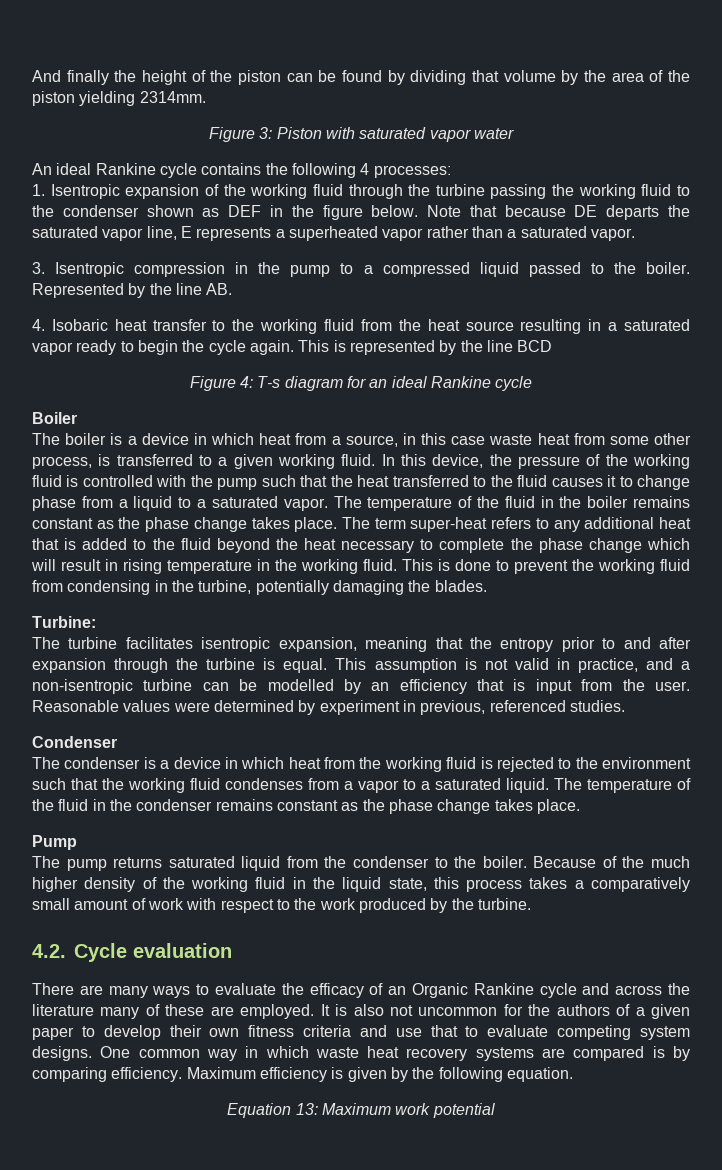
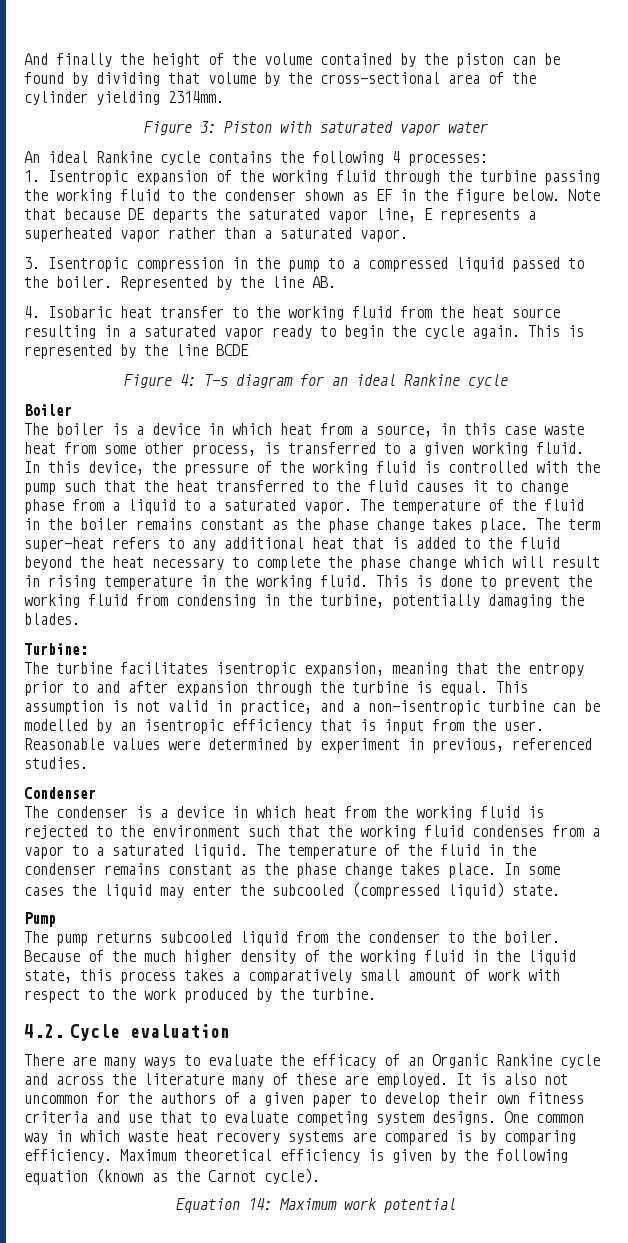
(233, 76) none -> [264,53,448,67] volume contained by the
(606, 76) none -> [320,72,440,84] cross-sectional
[32,91,75,106] piston -> [24,91,88,105] cylinder
[228,205,262,217] DEF -> [376,189,393,201] EF
[517,340,553,352] BCD -> [216,344,249,356] BCDE
(390, 686) none -> [144,719,224,734] isentropic
(580, 806) none -> [504,863,560,875] [24,882,560,899] In some cases the liquid may enter the subcooled (compressed liquid) state.
[168,856,235,868] saturated -> [160,931,232,943] subcooled
(256, 1073) none -> [184,1149,272,1161] theoretical
[506,1067,573,1082] equation. -> [24,1168,320,1185] equation (known as the Carnot cycle).
[295,1103,318,1115] 13: -> [247,1198,272,1210] 14:

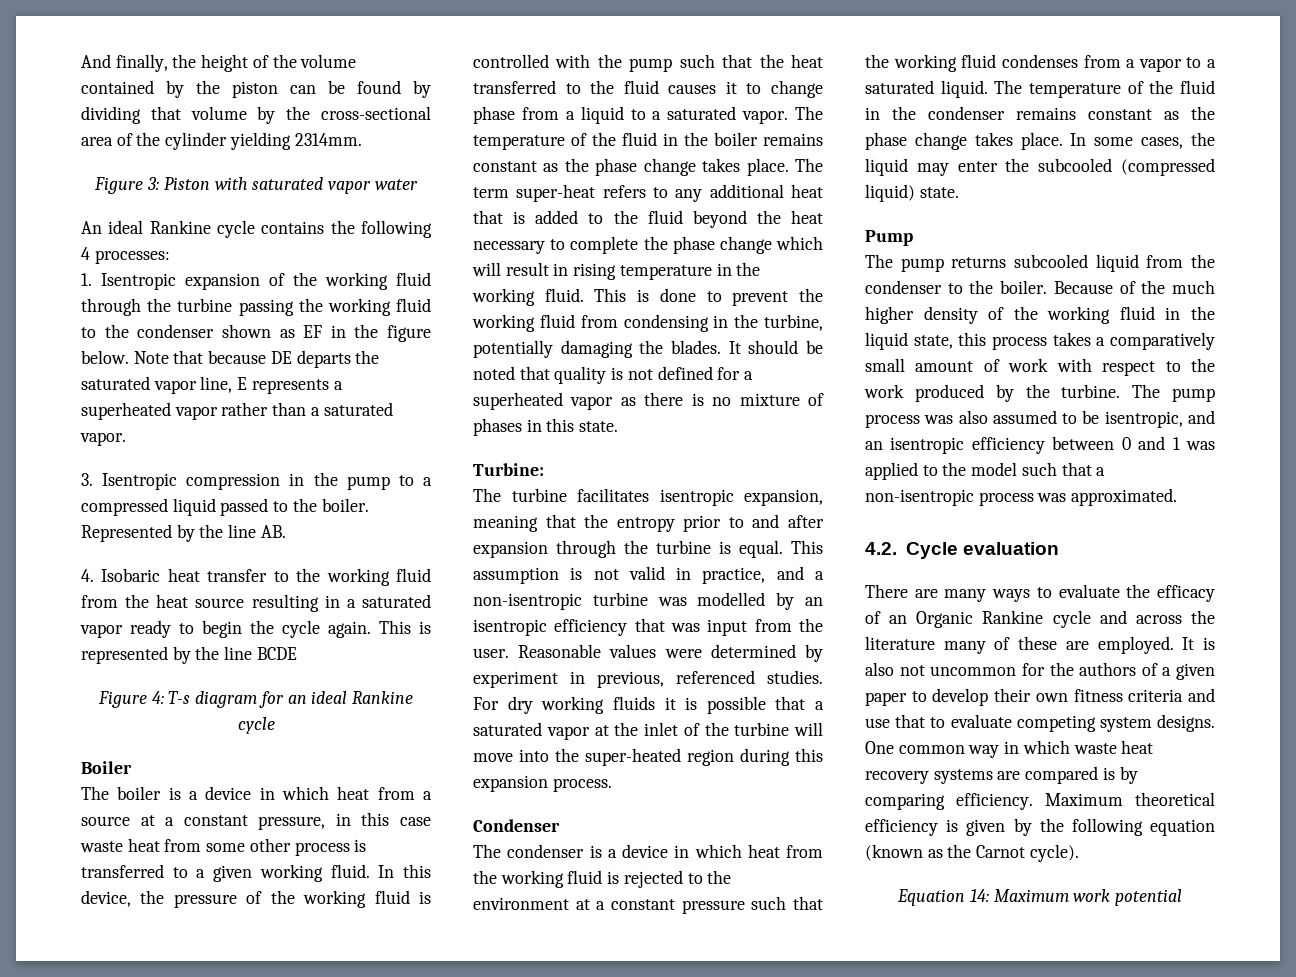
[56,53,112,67] finally -> [115,54,168,72] finally,
[376,425,432,437] source, -> [81,815,326,830] source at a constant pressure,
[192,444,256,457] process, -> [294,842,350,856] process
(80, 619) none -> [728,340,823,354] [473,366,754,384] [473,392,825,410] [473,418,619,436] It should be noted that quality is not defined for a superheated vapor as there is no mixture of phases in this state.
[552,700,600,712] can be -> [657,597,687,606] was
[360,719,376,731] is -> [671,623,700,632] was
(88, 763) none -> [473,696,824,714] [473,722,823,740] [473,748,823,766] [473,775,612,792] For dry working fluids it is possible that a saturated vapor at the inlet of the turbine will move into the super-heated region during this expansion process.
(240, 831) none -> [575,899,745,914] at a constant pressure
[24,887,64,896] cases -> [1141,137,1184,149] cases,
(376, 994) none -> [1132,384,1215,402] [865,410,1215,428] [865,436,1215,454] [865,462,1106,480] [865,488,1178,506] The pump process was also assumed to be isentropic, and an isentropic efficiency between 0 and 1 was applied to the model such that a non-isentropic process was approximated.

